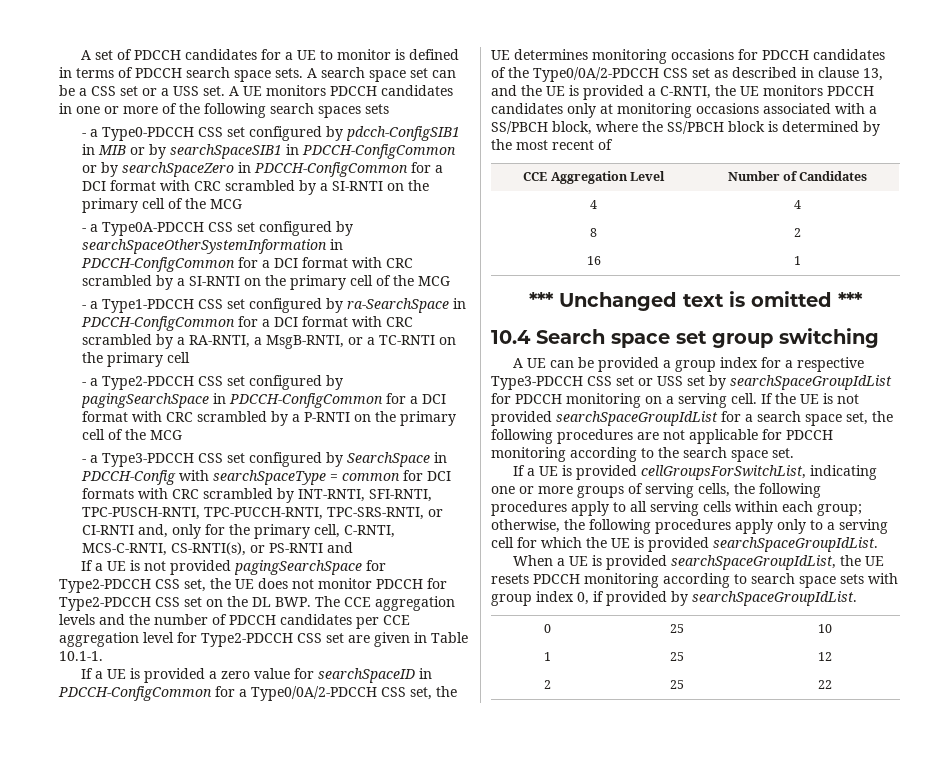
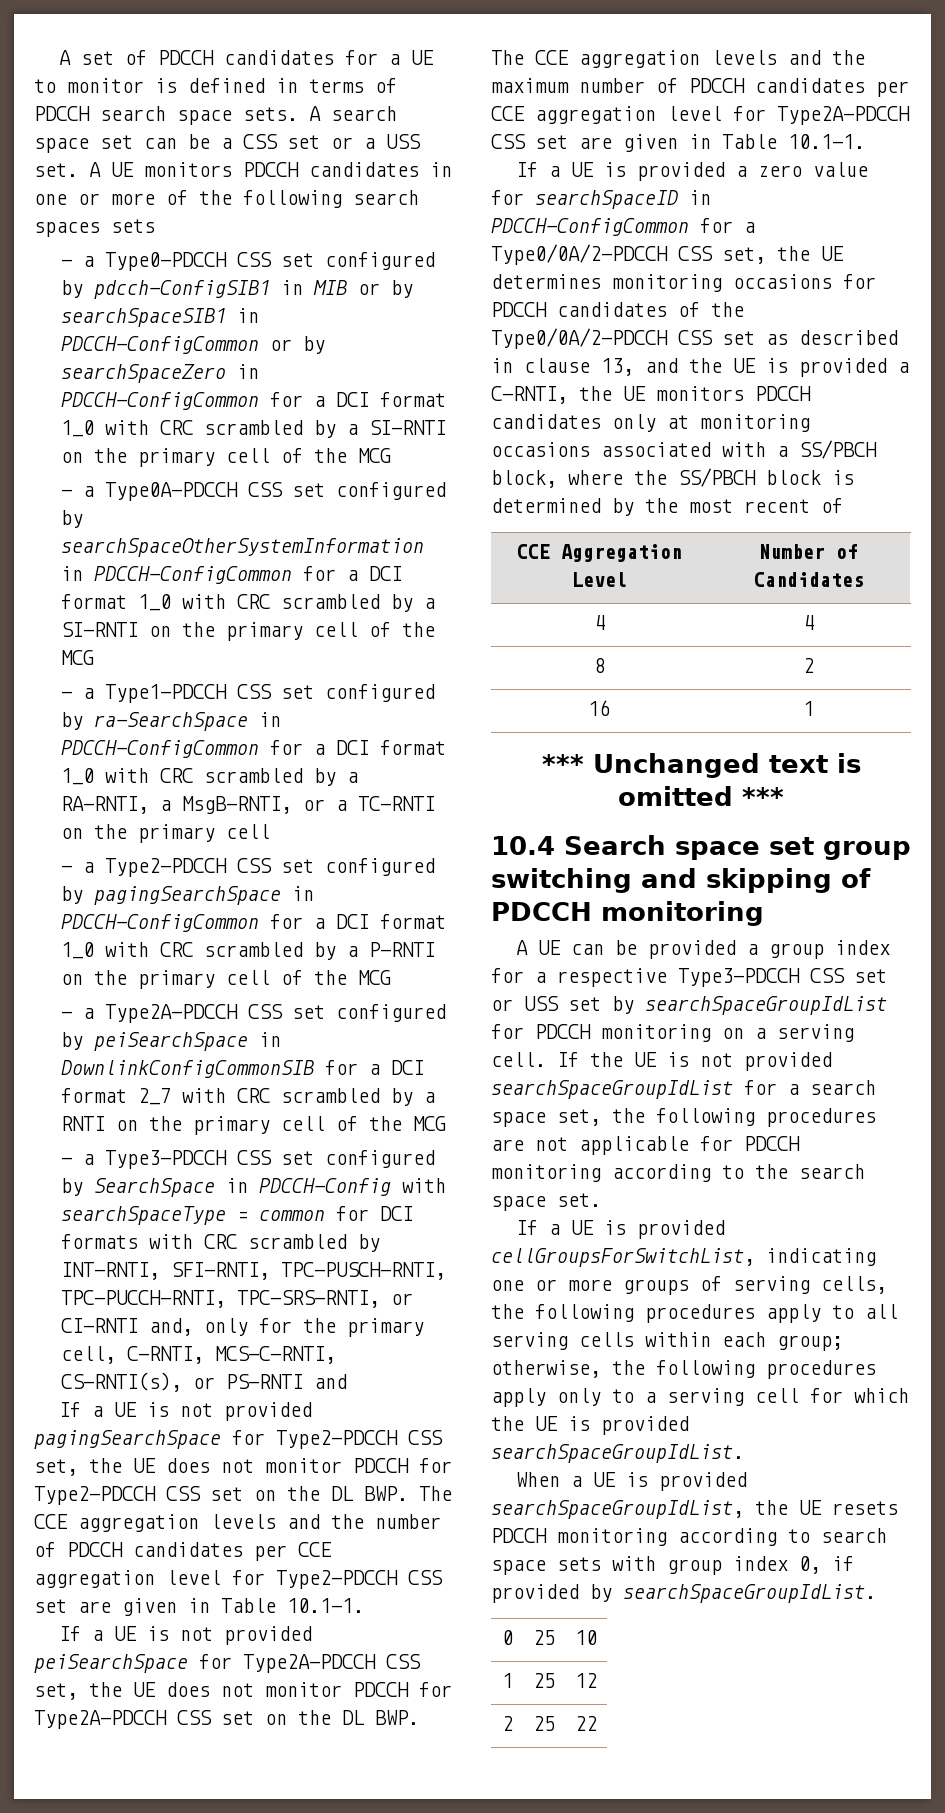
(157, 185) none -> [60,420,94,437] 1_0
(349, 262) none -> [137,594,171,611] 1_0
(349, 321) none -> [60,768,94,785] 1_0
(129, 416) none -> [60,942,94,959] 1_0
(183, 435) none -> [60,1004,446,1023] [60,1032,281,1051] [60,1060,424,1078] [60,1088,435,1106] [60,1116,446,1135] // - a Type2A-PDCCH CSS set configured by peiSearchSpace in DownlinkConfigCommonSIB for a DCI format 2_7 with CRC scrambled by a RNTI on the primary cell of the MCG
(103, 656) none -> [58,1626,312,1645] [34,1654,421,1673] [34,1682,452,1700] [34,1710,419,1729] [491,50,865,68] [491,78,909,97] [491,106,910,125] [491,134,865,152] // If a UE is not provided peiSearchSpace for Type2A-PDCCH CSS set, the UE does not monitor PDCCH for Type2A-PDCCH CSS set on the DL BWP. The CCE aggregation levels and the maximum number of PDCCH candidates per CCE aggregation level for Type2A-PDCCH CSS set are given in Table 10.1-1.
(879, 338) none -> [641,868,871,893] [491,901,764,926] and skipping of PDCCH monitoring

